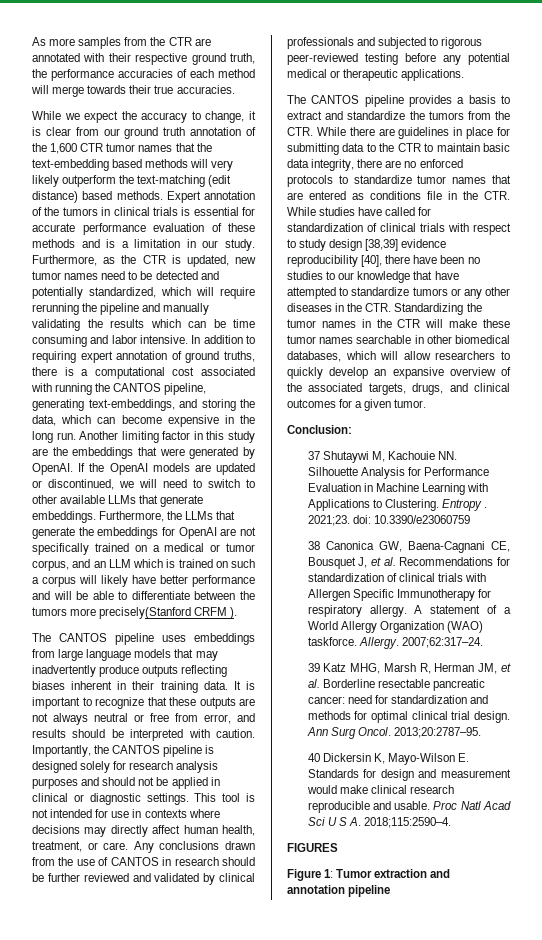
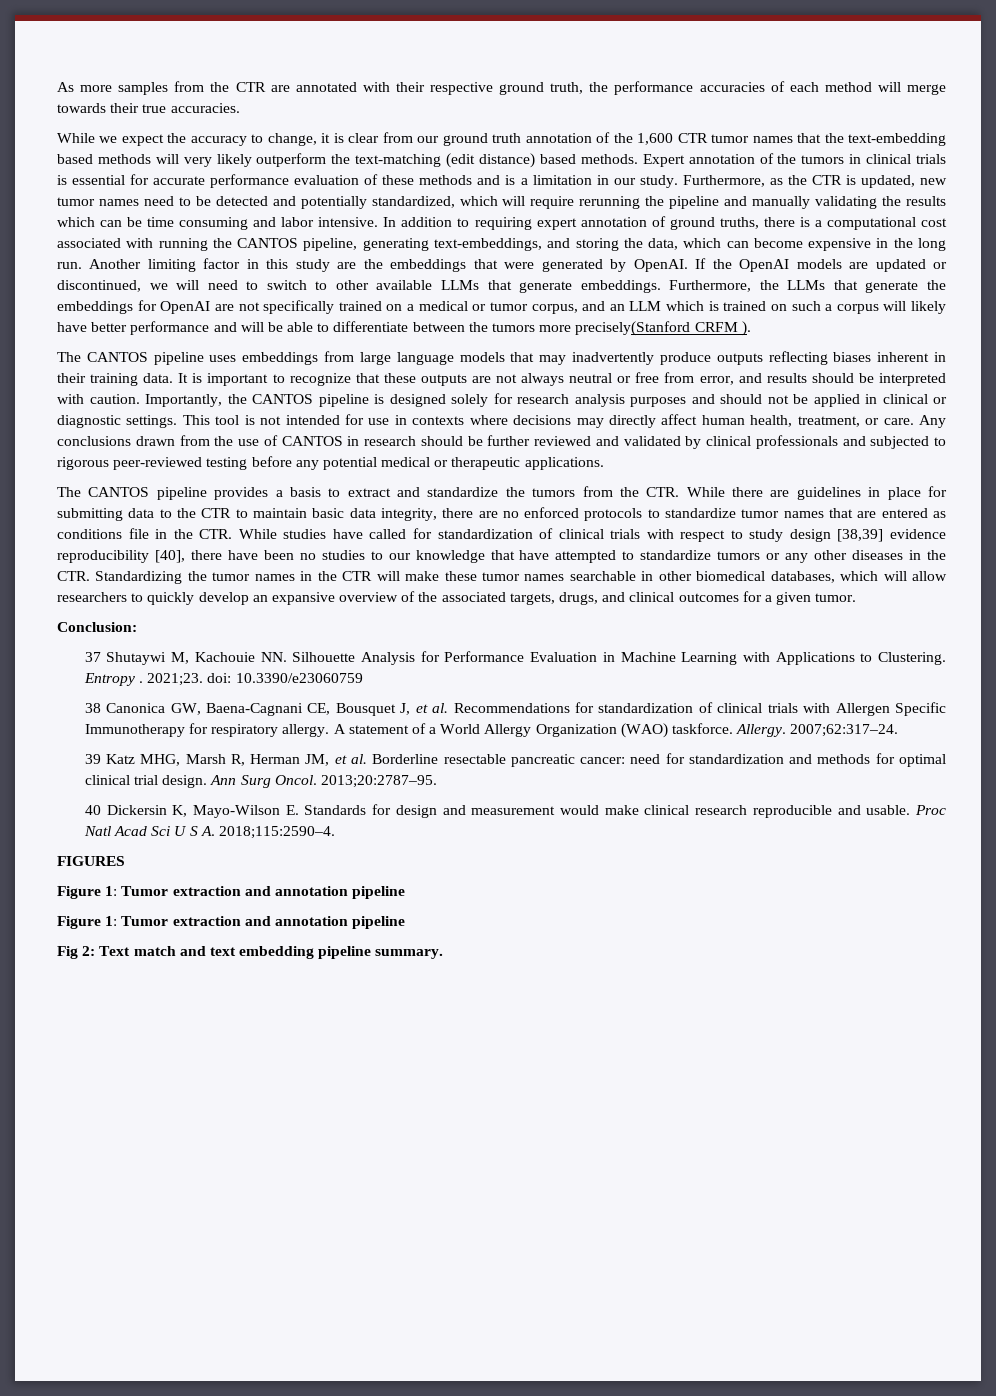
(391, 891) none -> [57,916,406,929] [57,946,444,959] // Figure 1: Tumor extraction and annotation pipeline // Fig 2: Text match and text embedding pipeline summary.

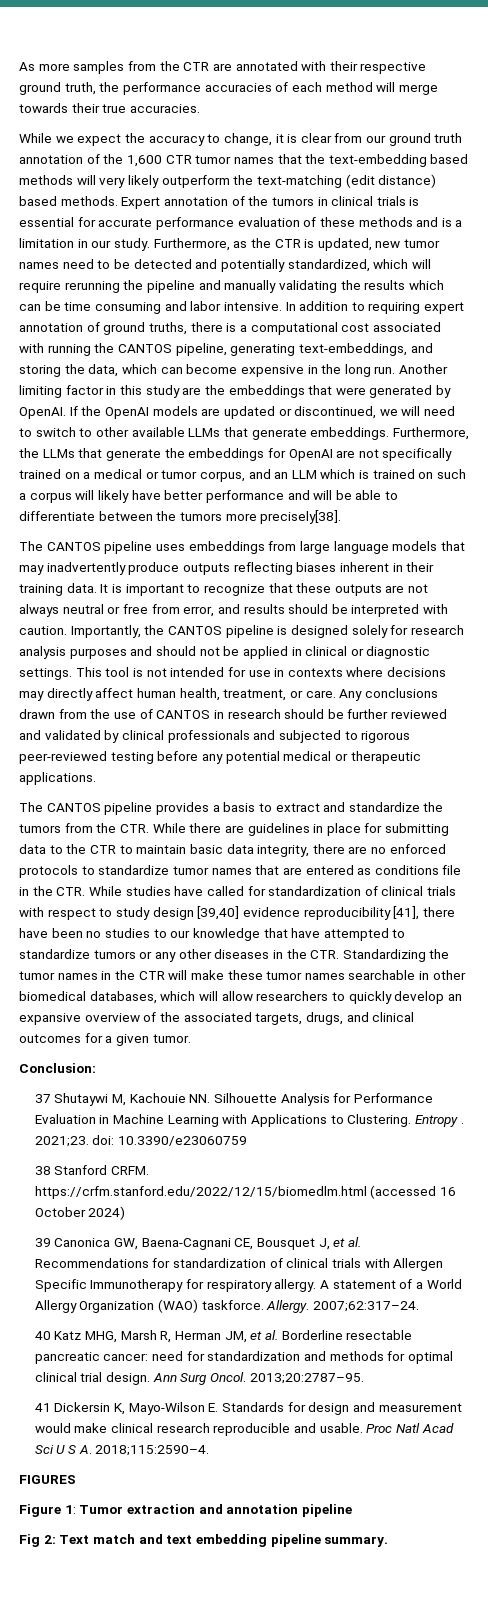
[575,321,751,336] precisely(Stanford CRFM ). -> [260,510,342,524] precisely[38].
[837,529,884,542] [38,39] -> [197,906,240,920] [39,40]
[154,550,185,563] [40], -> [393,906,420,920] [41],
(101, 708) none -> [54,1165,150,1175] [34,1185,457,1199] [34,1206,126,1220] [34,1238,51,1247] Stanford CRFM. https://crfm.stanford.edu/2022/12/15/biomedlm.html (accessed 16 October 2024) // 39
[84,754,101,764] 39 -> [34,1331,51,1340] 40
[84,805,101,815] 40 -> [34,1403,51,1412] 41
[57,916,406,929] // Figure 1: Tumor extraction and annotation pipeline -> (352, 1510) none

